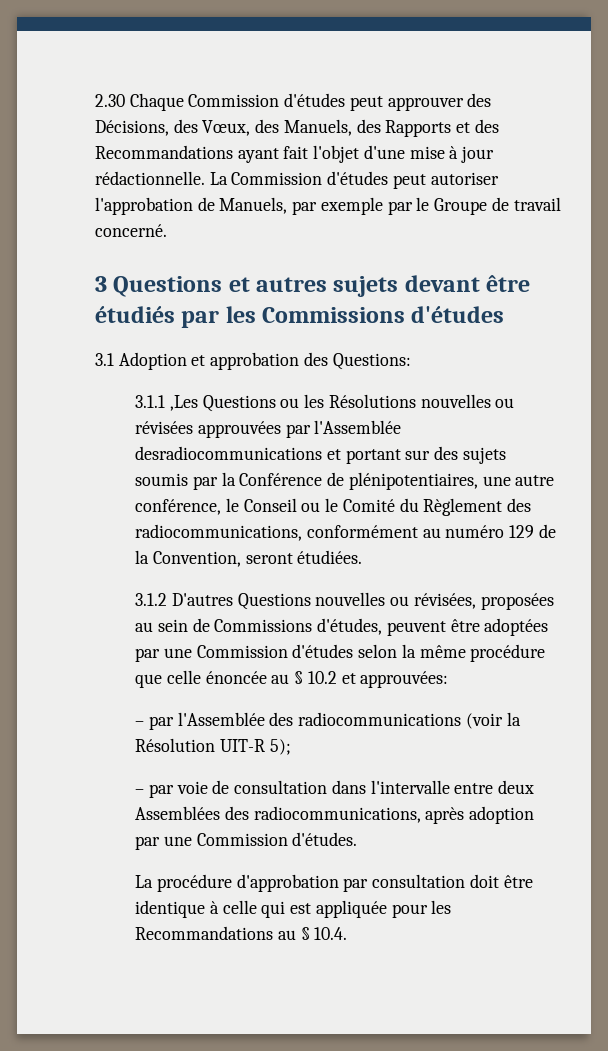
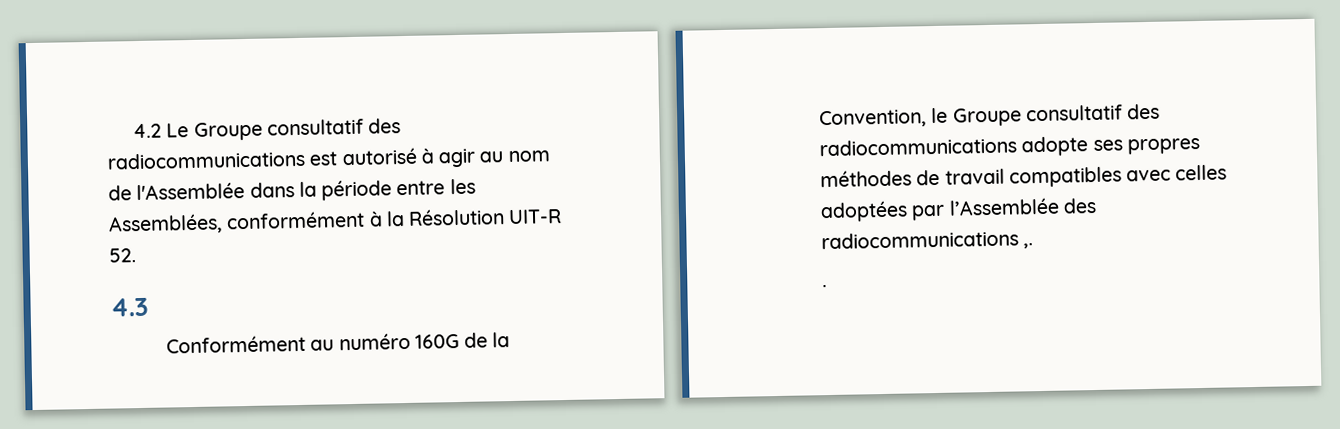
[95,93,492,111] [95,119,499,137] [95,145,495,163] [95,171,499,189] [95,197,561,215] [95,224,167,237] [95,275,531,297] [95,306,505,328] [95,352,411,370] [135,394,515,412] [135,420,402,438] [135,446,506,464] [135,472,555,490] [135,498,532,516] [135,524,418,541] 2.30 Chaque Commission d'études peut approuver des Décisions, des Vœux, des Manuels, des Rapports et des Recommandations ayant fait l'objet d'une mise à jour rédactionnelle. La Commission d'études peut autoriser l'approbation de Manuels, par exemple par le Groupe de travail concerné. // 3 Questions et autres sujets devant être étudiés par les Commissions d'études // 3.1 Adoption et approbation des Questions: // 3.1.1 ,Les Questions ou les Résolutions nouvelles ou révisées approuvées par l'Assemblée desradiocommunications et portant sur des sujets soumis par la Conférence de plénipotentiaires, une autre conférence, le Conseil ou le Comité du Règlement des radiocommunications, conformément -> [133,118,402,141] [107,147,550,170] [108,178,476,201] [108,208,563,235] [109,248,136,263] [110,297,149,317] [166,334,307,354] 4.2 Le Groupe consultatif des radiocommunications est autorisé à agir au nom de l'Assemblée dans la période entre les Assemblées, conformément à la Résolution UIT-R 52. // 4.3 // Conformément
[509,525,535,538] 129 -> [414,333,460,349] 160G
[245,550,363,564] [135,592,554,610] [135,618,549,636] [135,644,546,662] [135,670,449,688] [135,712,521,730] [135,738,291,755] [135,780,535,798] [135,806,535,824] [135,832,358,850] [135,874,533,892] [135,900,452,918] [135,926,348,940] seront étudiées. // 3.1.2 D'autres Questions nouvelles ou révisées, proposées au sein de Commissions d'études, peuvent être adoptées par une Commission d'études selon la même procédure que celle énoncée au § 10.2 et approuvées: // – par l'Assemblée des radiocommunications (voir la Résolution UIT-R 5); // – par voie de consultation dans l'intervalle entre deux Assemblées des radiocommunications, après adoption par une Commission d'études. // La procédure d'approbation par consultation doit être identique à celle qui est appliquée pour les Recommandations au § 10.4. -> [931,103,1161,127] [819,136,1200,157] [820,164,1228,188] [820,197,1097,223] [821,230,1034,250] [822,284,828,288] le Groupe consultatif des radiocommunications adopte ses propres méthodes de travail compatibles avec celles adoptées par l’Assemblée des radiocommunications ,. // .

